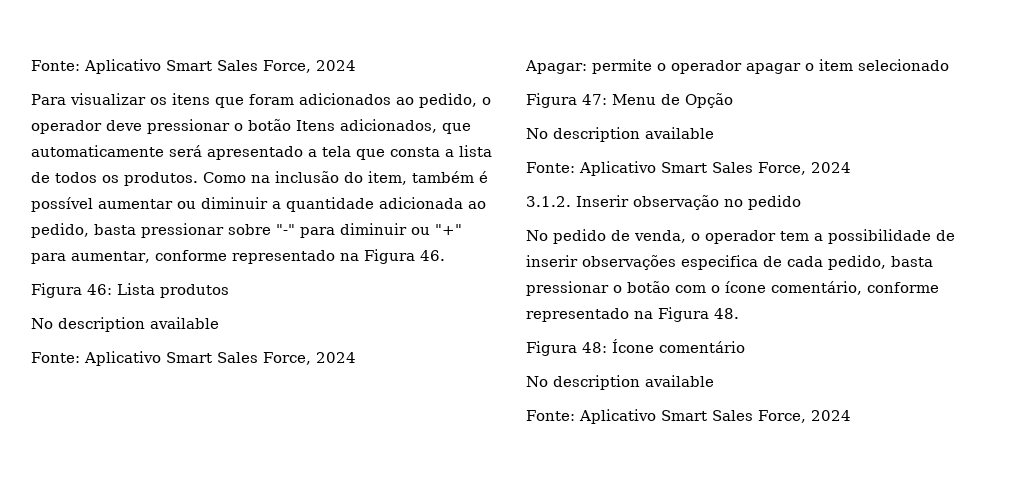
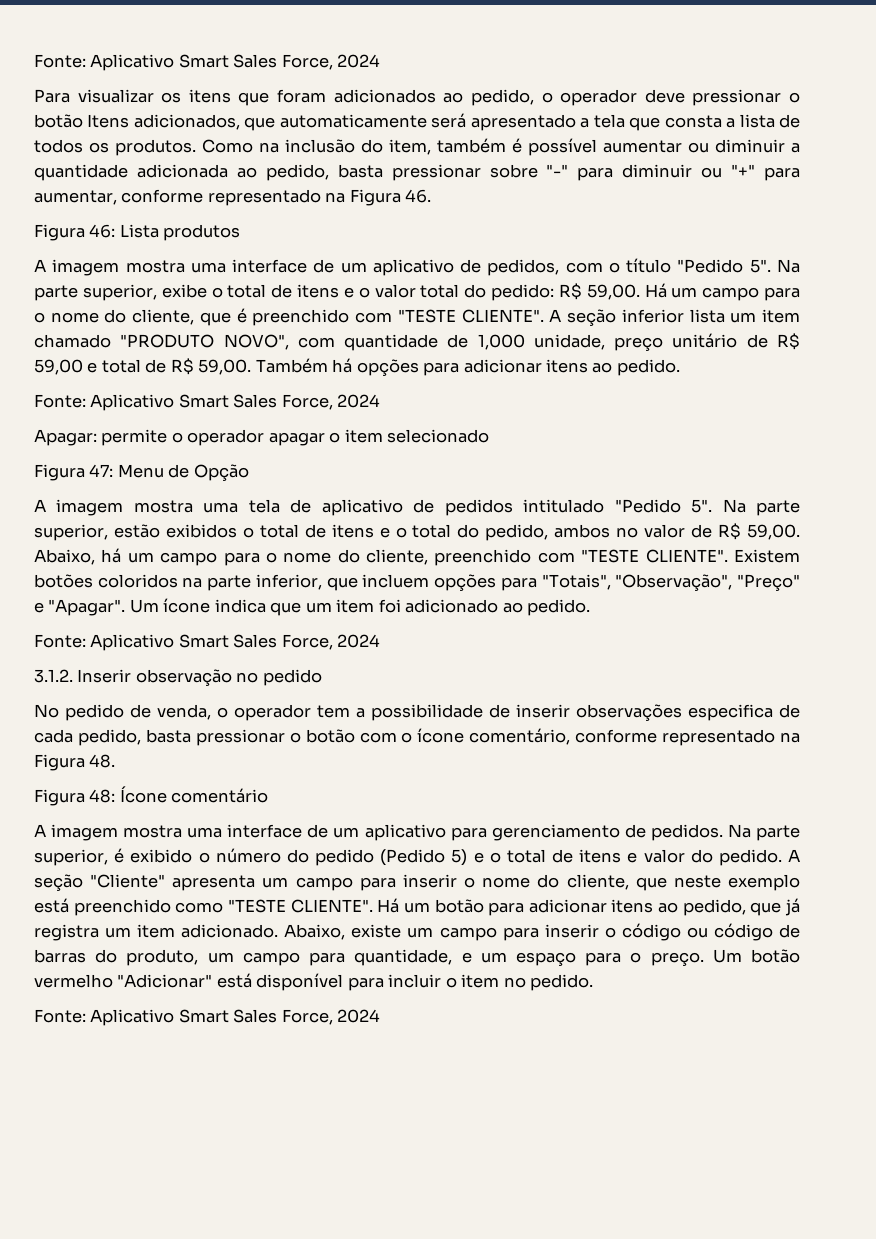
[31,317,219,332] No description available -> [34,258,800,276] [34,283,801,301] [34,308,801,326] [34,333,800,351] [34,358,680,376] A imagem mostra uma interface de um aplicativo de pedidos, com o título "Pedido 5". Na parte superior, exibe o total de itens e o valor total do pedido: R$ 59,00. Há um campo para o nome do cliente, que é preenchido com "TESTE CLIENTE". A seção inferior lista um item chamado "PRODUTO NOVO", com quantidade de 1,000 unidade, preço unitário de R$ 59,00 e total de R$ 59,00. Também há opções para adicionar itens ao pedido.
[526,127,714,142] No description available -> [34,499,800,516] [34,523,801,541] [34,548,801,566] [34,574,801,591] [34,598,591,616] A imagem mostra uma tela de aplicativo de pedidos intitulado "Pedido 5". Na parte superior, estão exibidos o total de itens e o total do pedido, ambos no valor de R$ 59,00. Abaixo, há um campo para o nome do cliente, preenchido com "TESTE CLIENTE". Existem botões coloridos na parte inferior, que incluem opções para "Totais", "Observação", "Preço" e "Apagar". Um ícone indica que um item foi adicionado ao pedido.
[526,375,714,390] No description available -> [34,824,801,841] [34,848,800,866] [34,874,800,891] [34,898,800,916] [34,923,800,941] [34,949,800,966] [34,973,594,991] A imagem mostra uma interface de um aplicativo para gerenciamento de pedidos. Na parte superior, é exibido o número do pedido (Pedido 5) e o total de itens e valor do pedido. A seção "Cliente" apresenta um campo para inserir o nome do cliente, que neste exemplo está preenchido como "TESTE CLIENTE". Há um botão para adicionar itens ao pedido, que já registra um item adicionado. Abaixo, existe um campo para inserir o código ou código de barras do produto, um campo para quantidade, e um espaço para o preço. Um botão vermelho "Adicionar" está disponível para incluir o item no pedido.

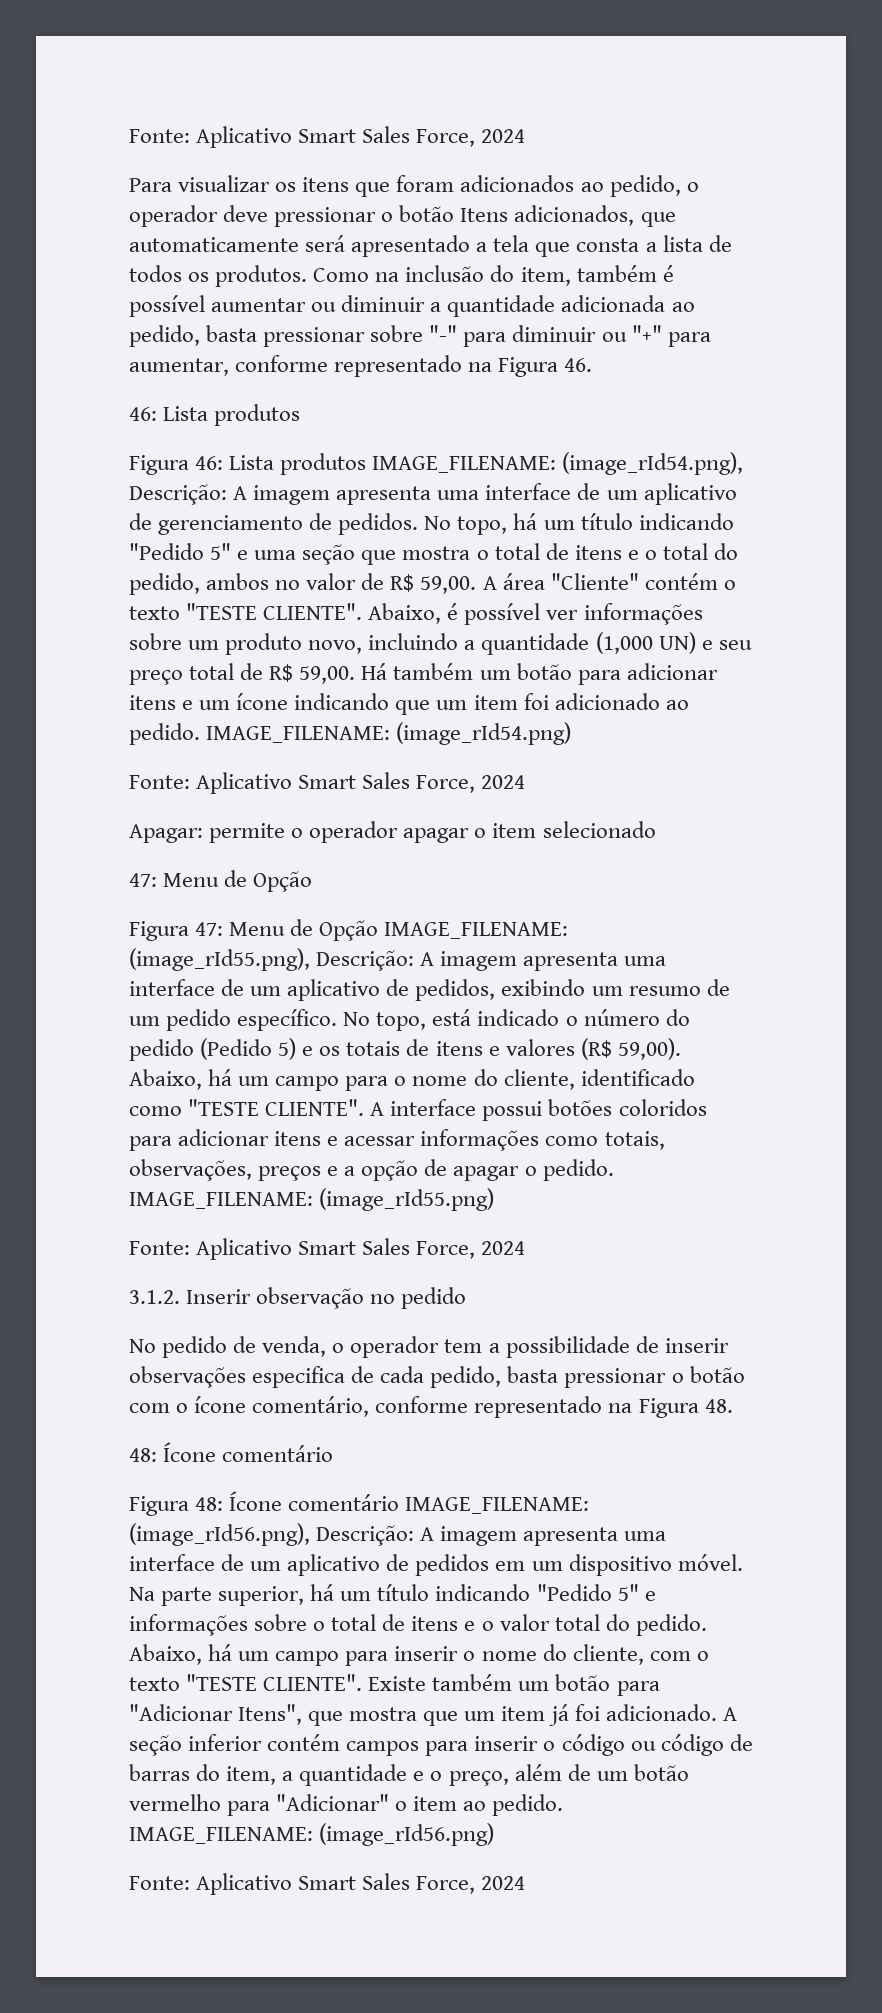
(432, 196) none -> [129,404,301,426] // 46: Lista produtos
[34,258,800,276] [34,283,801,301] [34,308,801,326] [34,333,800,351] [34,358,680,376] // A imagem mostra uma interface de um aplicativo de pedidos, com o título "Pedido 5". Na parte superior, exibe o total de itens e o valor total do pedido: R$ 59,00. Há um campo para o nome do cliente, que é preenchido com "TESTE CLIENTE". A seção inferior lista um item chamado "PRODUTO NOVO", com quantidade de 1,000 unidade, preço unitário de R$ 59,00 e total de R$ 59,00. Também há opções para adicionar itens ao pedido. -> [372,452,744,475] [129,483,737,505] [129,513,734,535] [129,543,739,565] [129,573,736,595] [129,603,703,625] [129,632,752,655] [129,663,718,685] [129,693,689,715] [129,722,572,745] IMAGE_FILENAME: (image_rId54.png), Descrição: A imagem apresenta uma interface de um aplicativo de gerenciamento de pedidos. No topo, há um título indicando "Pedido 5" e uma seção que mostra o total de itens e o total do pedido, ambos no valor de R$ 59,00. A área "Cliente" contém o texto "TESTE CLIENTE". Abaixo, é possível ver informações sobre um produto novo, incluindo a quantidade (1,000 UN) e seu preço total de R$ 59,00. Há também um botão para adicionar itens e um ícone indicando que um item foi adicionado ao pedido. IMAGE_FILENAME: (image_rId54.png)
(490, 436) none -> [129,870,313,892] // 47: Menu de Opção
[34,499,800,516] [34,523,801,541] // A imagem mostra uma tela de aplicativo de pedidos intitulado "Pedido 5". Na parte superior, estão exibidos o total de itens e o total do pedido, ambos no valor de R$ 59,00. -> [384,922,569,939] [129,948,667,971] [129,979,730,1001] [129,1009,690,1031] [129,1038,681,1061] IMAGE_FILENAME: (image_rId55.png), Descrição: A imagem apresenta uma interface de um aplicativo de pedidos, exibindo um resumo de um pedido específico. No topo, está indicado o número do pedido (Pedido 5) e os totais de itens e valores (R$ 59,00).
[434,549,801,566] [34,574,801,591] [34,598,591,616] preenchido com "TESTE CLIENTE". Existem botões coloridos na parte inferior, que incluem opções para "Totais", "Observação", "Preço" e "Apagar". Um ícone indica que um item foi adicionado ao pedido. -> [580,1069,695,1086] [129,1099,707,1121] [129,1129,665,1151] [129,1159,614,1181] [129,1188,495,1211] identificado como "TESTE CLIENTE". A interface possui botões coloridos para adicionar itens e acessar informações como totais, observações, preços e a opção de apagar o pedido. IMAGE_FILENAME: (image_rId55.png)
(116, 761) none -> [129,1442,334,1462] // 48: Ícone comentário
[34,824,801,841] [34,848,800,866] [34,874,256,891] // A imagem mostra uma interface de um aplicativo para gerenciamento de pedidos. Na parte superior, é exibido o número do pedido (Pedido 5) e o total de itens e valor do pedido. A seção "Cliente" apresenta -> [405,1497,590,1514] [129,1523,667,1546] [129,1554,743,1576] [129,1584,656,1606] [129,1614,707,1636] [129,1644,233,1665] IMAGE_FILENAME: (image_rId56.png), Descrição: A imagem apresenta uma interface de um aplicativo de pedidos em um dispositivo móvel. Na parte superior, há um título indicando "Pedido 5" e informações sobre o total de itens e o valor total do pedido. Abaixo, há
[635,874,800,891] [34,898,800,916] [34,924,497,941] que neste exemplo está preenchido como "TESTE CLIENTE". Há um botão para adicionar itens ao pedido, que já registra um item adicionado. Abaixo, existe um campo -> [649,1651,709,1661] [129,1674,660,1696] [129,1704,737,1726] [129,1734,420,1756] com o texto "TESTE CLIENTE". Existe também um botão para "Adicionar Itens", que mostra que um item já foi adicionado. A seção inferior contém campos
[126,949,800,966] [34,973,594,991] produto, um campo para quantidade, e um espaço para o preço. Um botão vermelho "Adicionar" está disponível para incluir o item no pedido. -> [226,1764,689,1786] [129,1794,564,1816] [129,1823,495,1846] item, a quantidade e o preço, além de um botão vermelho para "Adicionar" o item ao pedido. IMAGE_FILENAME: (image_rId56.png)

